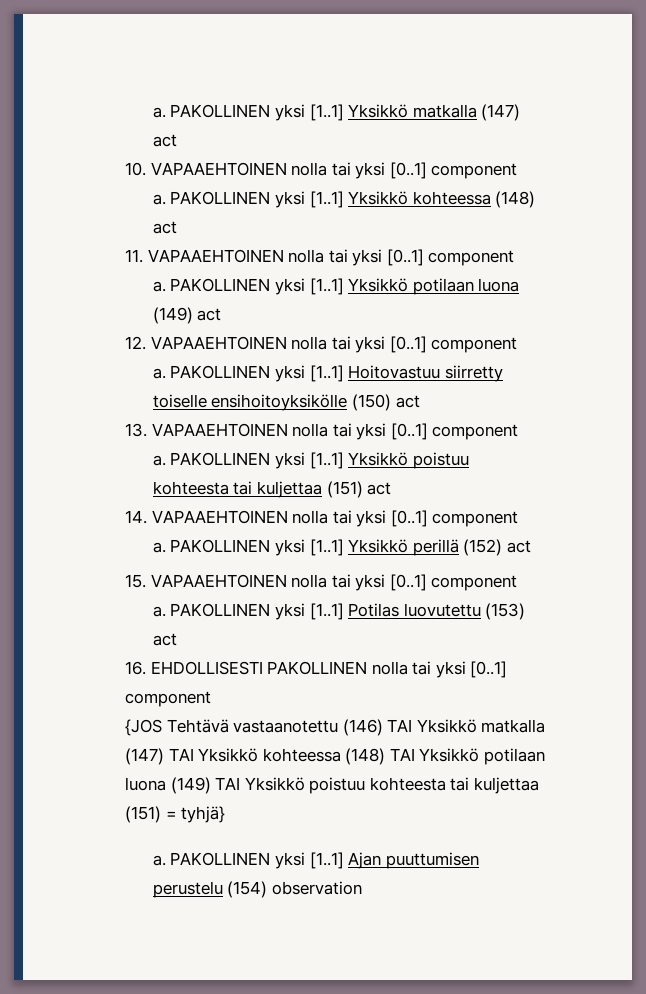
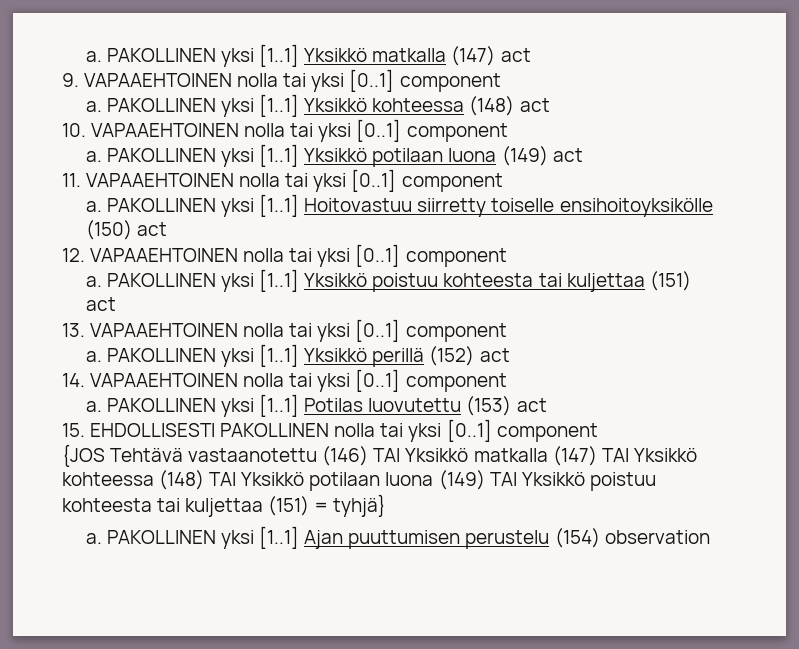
[124,162,146,176] 10. -> [61,73,79,87] 9.
[124,249,143,263] 11. -> [61,123,86,137] 10.
[124,336,146,350] 12. -> [61,173,81,187] 11.
[124,423,147,437] 13. -> [61,248,85,262] 12.
[124,510,147,524] 14. -> [61,323,85,337] 13.
[124,574,146,588] 15. -> [61,373,85,387] 14.
[124,661,146,675] 16. -> [61,423,85,437] 15.

